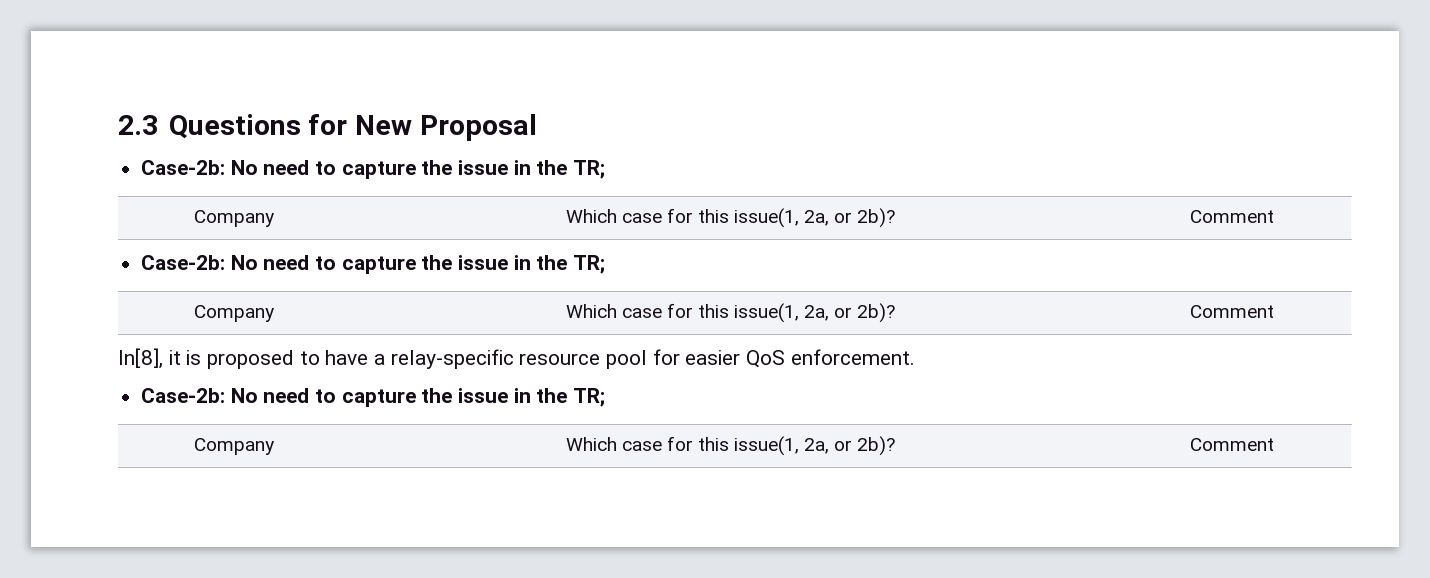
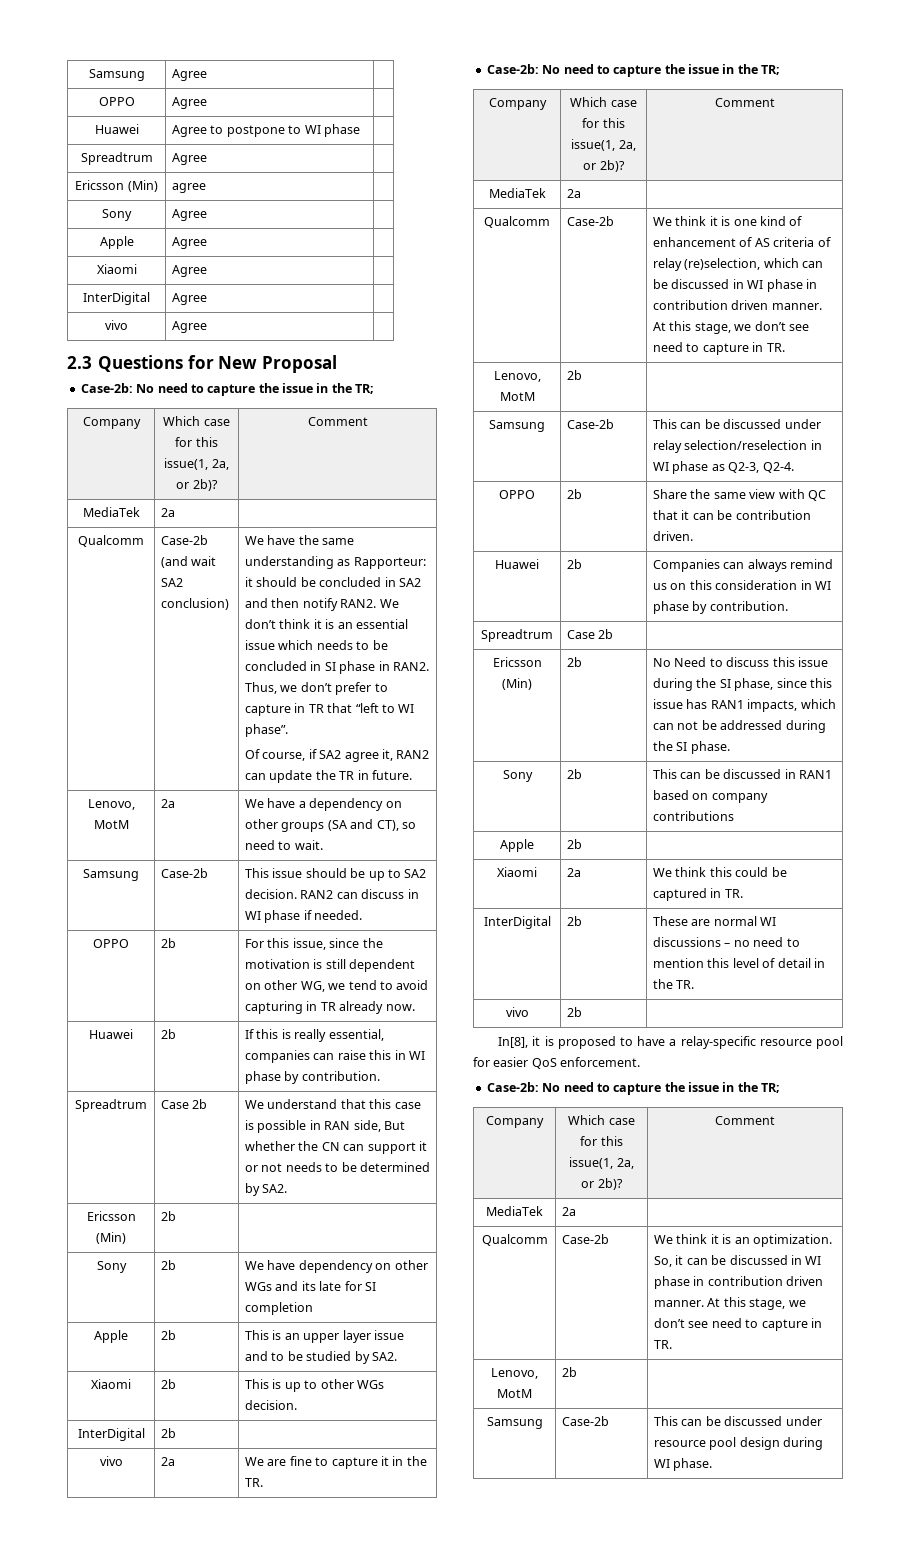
(118, 125) none -> [88,69,145,81] [172,69,208,81] [98,97,135,106] [172,97,208,109] [94,124,139,134] [172,124,360,137] [80,152,153,165] [172,153,208,165] [75,180,158,192] [172,183,207,193] [102,209,132,221] [172,209,208,221] [99,236,134,249] [172,237,208,249] [96,264,137,274] [172,265,208,277] [83,292,150,305] [172,293,208,305] [105,320,128,330] [172,321,208,333] Samsung | Agree | // OPPO | Agree | // Huawei | Agree to postpone to WI phase | // Spreadtrum | Agree | // Ericsson (Min) | agree | // Sony | Agree | // Apple | Agree | // Xiaomi | Agree | // InterDigital | Agree | // vivo | Agree | //
(1274, 216) none -> [82,507,140,517] [161,508,176,517] [78,535,144,547] [161,535,209,545] [161,556,217,568] [161,578,184,587] [161,598,230,610] [245,535,355,545] [245,556,426,569] [245,577,421,587] [245,598,399,611] [245,619,408,629] [245,640,388,650] [245,661,429,674] [245,682,388,695] [245,703,415,716] [245,724,289,737] [245,749,430,762] [245,770,412,783] [87,799,135,810] [93,820,129,829] [161,799,176,808] [245,798,402,811] [245,819,416,832] [245,840,323,850] [83,869,139,881] [161,868,209,878] [245,868,427,881] [245,889,419,899] [245,910,363,923] [93,939,129,948] [161,938,177,948] [245,938,383,950] [245,959,416,972] [245,980,429,992] [245,1001,415,1014] [89,1029,133,1039] [161,1029,177,1039] [245,1029,384,1042] [245,1050,425,1063] [245,1071,380,1084] [75,1099,147,1112] [161,1099,208,1109] [245,1099,421,1109] [245,1120,405,1133] [245,1141,427,1154] [245,1162,430,1172] [245,1183,288,1196] [86,1211,136,1221] [96,1232,126,1244] [161,1211,177,1221] [96,1261,127,1273] [161,1260,177,1270] [245,1260,428,1273] [245,1281,376,1291] [245,1302,314,1315] [94,1330,128,1343] [161,1330,177,1340] [245,1330,404,1343] [245,1351,397,1364] [91,1379,131,1389] [161,1379,177,1389] [245,1379,384,1392] [245,1400,298,1410] [77,1428,145,1441] [161,1428,177,1438] [99,1456,123,1466] [161,1457,176,1466] [245,1456,427,1469] [245,1478,264,1487] // MediaTek | 2a | // Qualcomm | Case-2b (and wait SA2 conclusion) | We have the same understanding as Rapporteur: it should be concluded in SA2 and then notify RAN2. We don’t think it is an essential issue which needs to be concluded in SI phase in RAN2. Thus, we don’t prefer to capture in TR that “left to WI phase”. // Of course, if SA2 agree it, RAN2 can update the TR in future. // Lenovo, MotM | 2a | We have a dependency on other groups (SA and CT), so need to wait. // Samsung | Case-2b | This issue should be up to SA2 decision. RAN2 can discuss in WI phase if needed. // OPPO | 2b | For this issue, since the motivation is still dependent on other WG, we tend to avoid capturing in TR already now. // Huawei | 2b | If this is really essential, companies can raise this in WI phase by contribution. // Spreadtrum | Case 2b | We understand that this case is possible in RAN side, But whether the CN can support it or not needs to be determined by SA2. // Ericsson (Min) | 2b | // Sony | 2b | We have dependency on other WGs and its late for SI completion // Apple | 2b | This is an upper layer issue and to be studied by SA2. // Xiaomi | 2b | This is up to other WGs decision. // InterDigital | 2b | // vivo | 2a | We are fine to capture it in the TR.
(1274, 311) none -> [488,188,546,198] [567,189,582,198] [484,216,550,228] [567,216,615,226] [653,216,803,226] [653,237,831,247] [653,258,824,271] [653,279,817,292] [653,300,822,310] [653,321,809,334] [653,342,785,355] [493,371,541,382] [499,392,535,401] [567,370,583,380] [489,420,545,432] [567,419,615,429] [653,419,821,429] [653,440,822,453] [653,461,794,474] [499,490,535,499] [567,489,583,499] [653,489,826,501] [653,510,811,520] [653,531,694,541] [495,559,539,569] [567,559,583,569] [653,559,834,572] [653,580,831,590] [653,601,788,614] [481,629,553,642] [567,629,614,639] [492,657,542,667] [502,678,532,690] [567,657,583,667] [653,657,828,667] [653,678,832,691] [653,699,836,712] [653,720,826,733] [653,741,730,754] [502,770,533,782] [567,769,583,779] [653,769,832,779] [653,790,768,803] [653,811,735,821] [500,839,534,852] [567,839,583,849] [497,867,537,877] [567,868,582,877] [653,867,787,877] [653,888,743,901] [483,916,551,929] [567,916,583,926] [653,916,777,926] [653,937,800,947] [653,958,825,968] [653,979,695,989] [505,1007,529,1017] [567,1007,583,1017] // MediaTek | 2a | // Qualcomm | Case-2b | We think it is one kind of enhancement of AS criteria of relay (re)selection, which can be discussed in WI phase in contribution driven manner. At this stage, we don’t see need to capture in TR. // Lenovo, MotM | 2b | // Samsung | Case-2b | This can be discussed under relay selection/reselection in WI phase as Q2-3, Q2-4. // OPPO | 2b | Share the same view with QC that it can be contribution driven. // Huawei | 2b | Companies can always remind us on this consideration in WI phase by contribution. // Spreadtrum | Case 2b | // Ericsson (Min) | 2b | No Need to discuss this issue during the SI phase, since this issue has RAN1 impacts, which can not be addressed during the SI phase. // Sony | 2b | This can be discussed in RAN1 based on company contributions // Apple | 2b | // Xiaomi | 2a | We think this could be captured in TR. // InterDigital | 2b | These are normal WI discussions – no need to mention this level of detail in the TR. // vivo | 2b |
(1274, 444) none -> [486,1206,543,1216] [562,1207,577,1216] [481,1234,548,1246] [562,1234,610,1244] [654,1234,832,1247] [654,1255,822,1267] [654,1276,824,1289] [654,1297,806,1310] [654,1318,822,1331] [654,1340,673,1349] [491,1368,538,1379] [497,1389,532,1398] [562,1367,578,1377] [486,1417,543,1429] [562,1416,610,1426] [654,1416,822,1426] [654,1437,824,1450] [654,1458,713,1471] // MediaTek | 2a | // Qualcomm | Case-2b | We think it is an optimization. So, it can be discussed in WI phase in contribution driven manner. At this stage, we don’t see need to capture in TR. // Lenovo, MotM | 2b | // Samsung | Case-2b | This can be discussed under resource pool design during WI phase.

